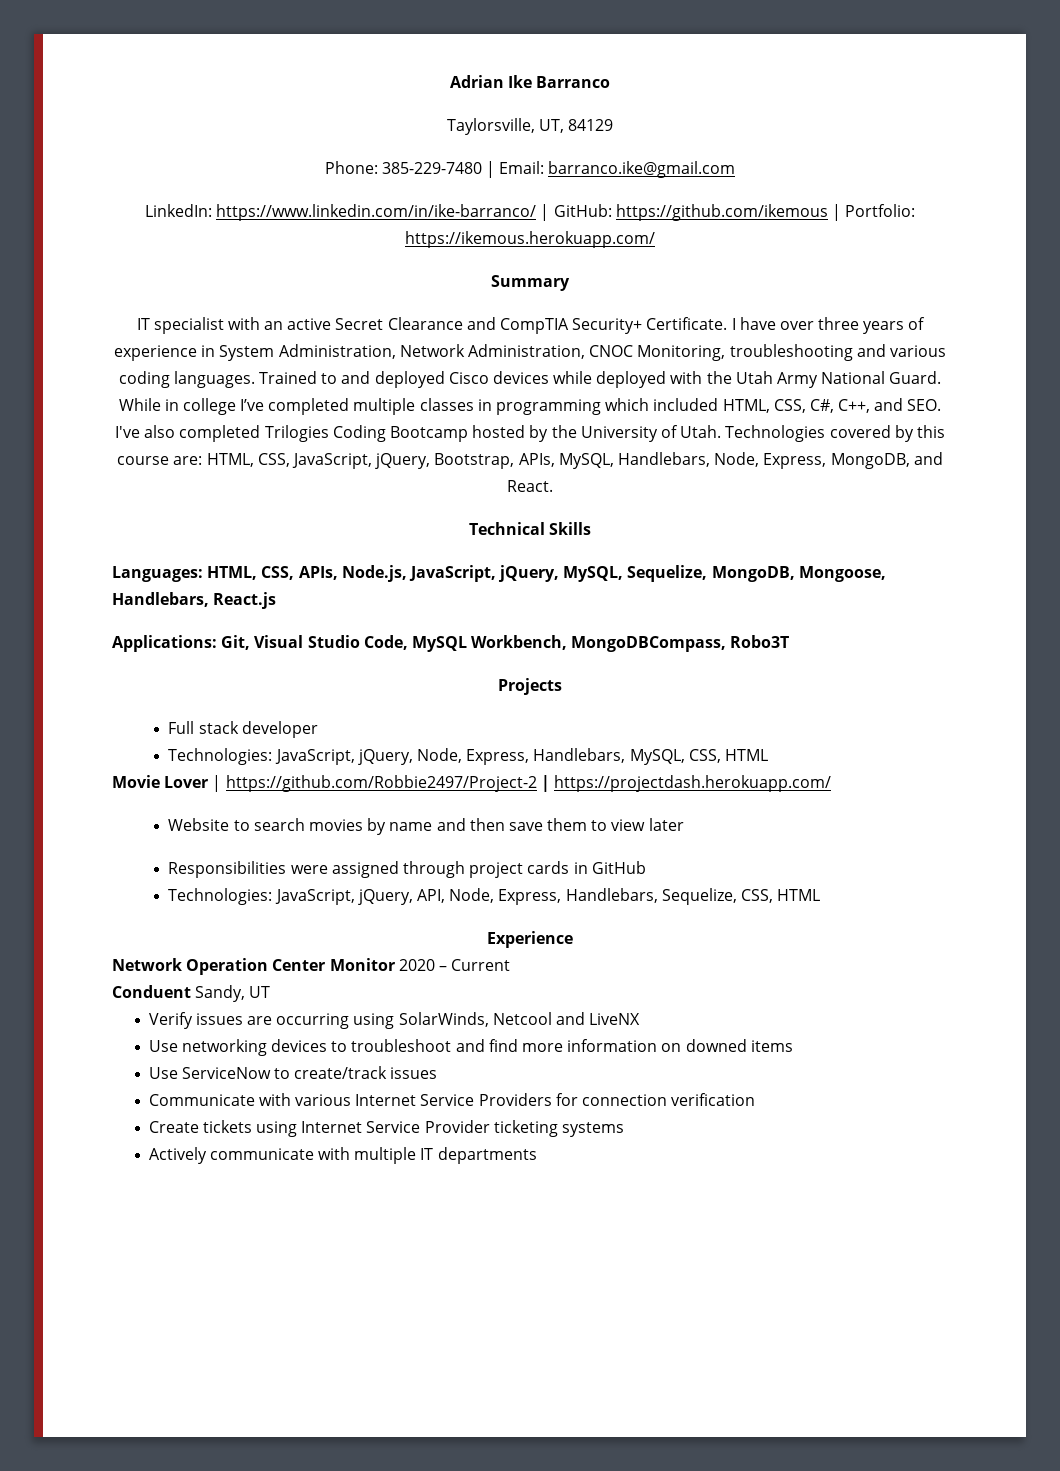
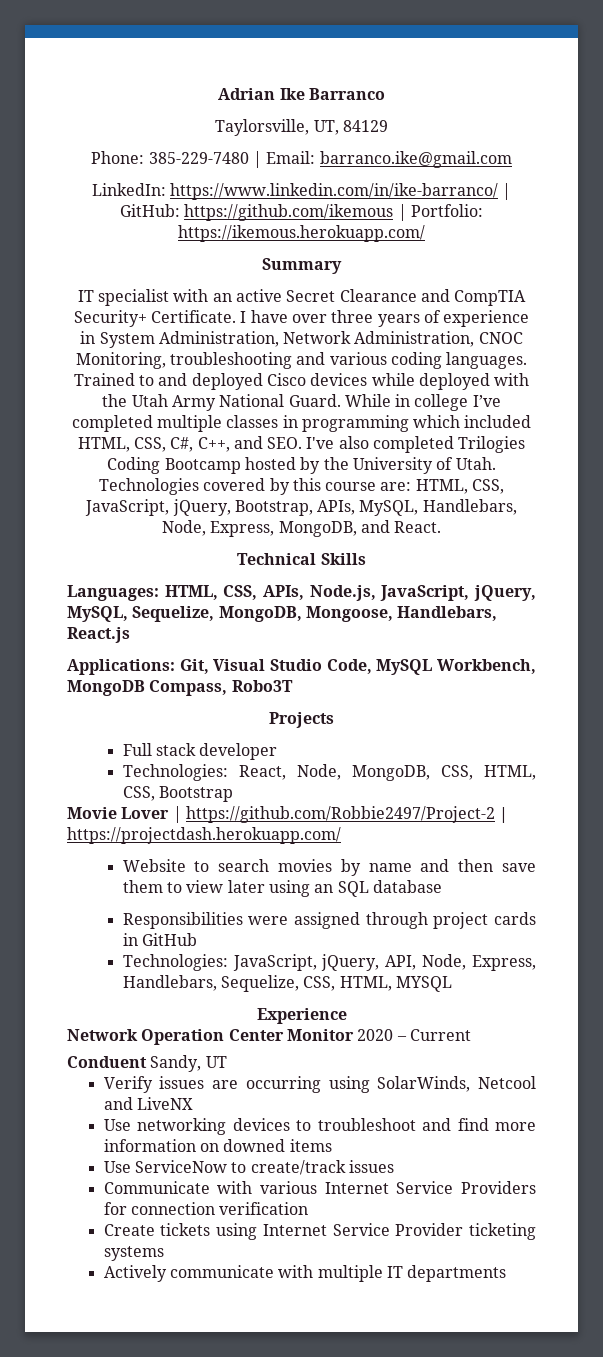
[571,636,727,652] MongoDBCompass, -> [67,680,228,696] MongoDB Compass,
[274,748,768,765] JavaScript, jQuery, Node, Express, Handlebars, MySQL, CSS, HTML -> [238,764,536,781] [122,786,233,802] React, Node, MongoDB, CSS, HTML, CSS, Bootstrap
(684, 824) none -> [268,880,442,897] using an SQL database
[777,889,821,901] HTML -> [339,976,452,992] HTML, MYSQL

